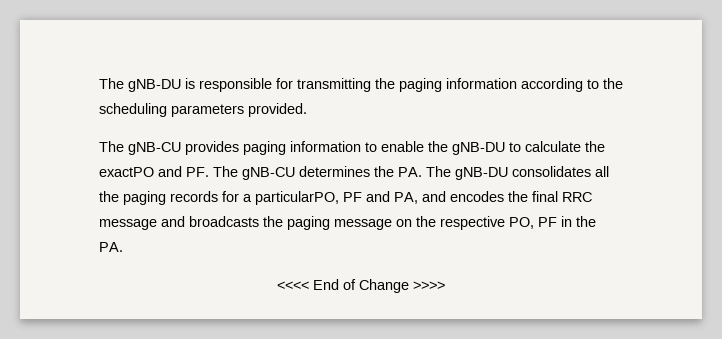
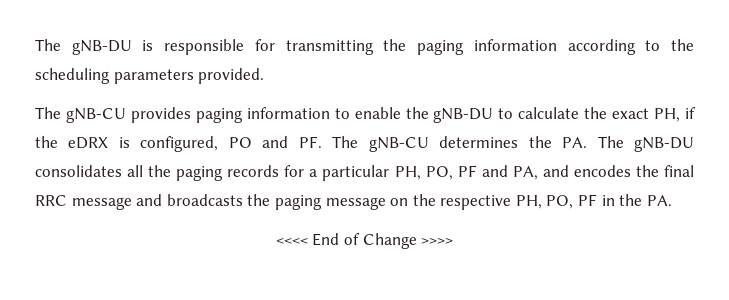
[99,167,154,177] exactPO -> [612,107,697,122] [35,136,252,152] exact PH, if the eDRX is configured, PO
[255,191,339,205] particularPO, -> [322,165,453,181] particular PH, PO,
(505, 223) none -> [515,195,542,209] PH,

